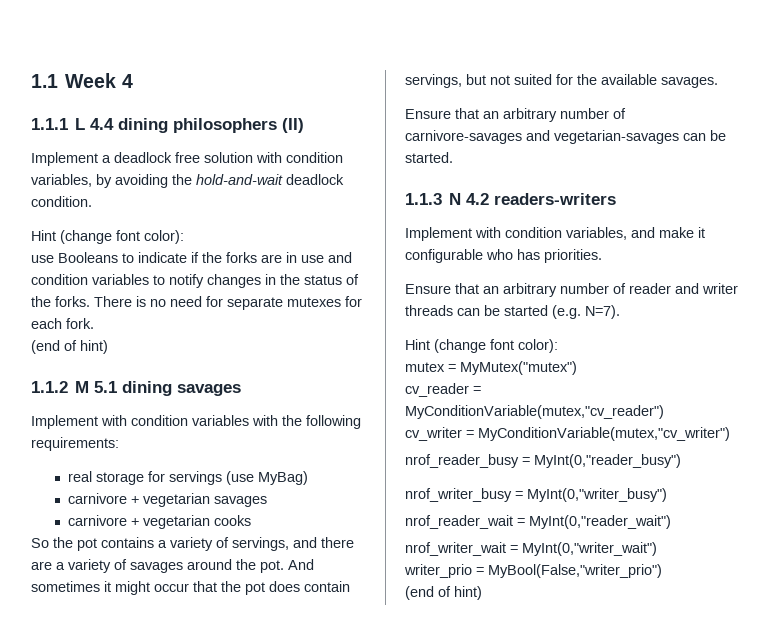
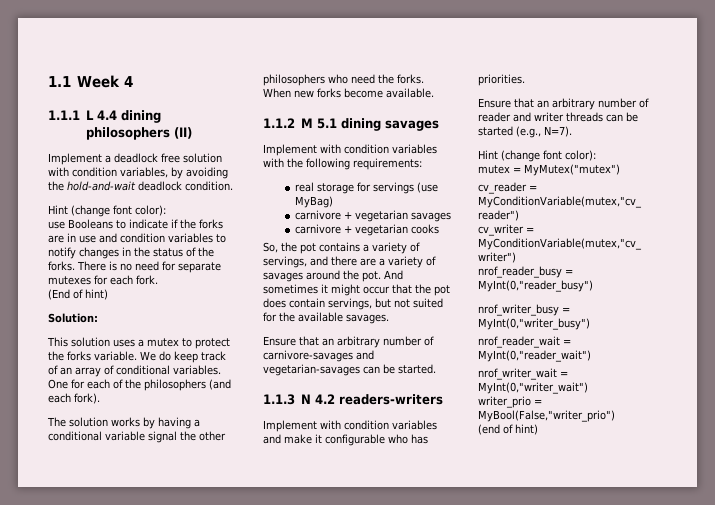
[31,340,108,354] (end of hint) -> [48,289,108,300] [48,313,98,323] [47,337,230,349] [48,351,226,363] [48,365,221,377] [48,379,231,391] [48,393,100,404] [47,417,200,429] [48,431,226,443] [263,74,424,86] [263,88,434,98] (End of hint) // Solution: // This solution uses a mutex to protect the forks variable. We do keep track of an array of conditional variables. One for each of the philosophers (and each fork). // The solution works by having a conditional variable signal the other philosophers who need the forks. When new forks become available.
[31,538,49,548] So -> [263,242,278,253] So,
[566,227,627,240] variables, -> [392,420,437,430] variables
[552,305,581,319] (e.g. -> [516,126,541,138] (e.g.,

